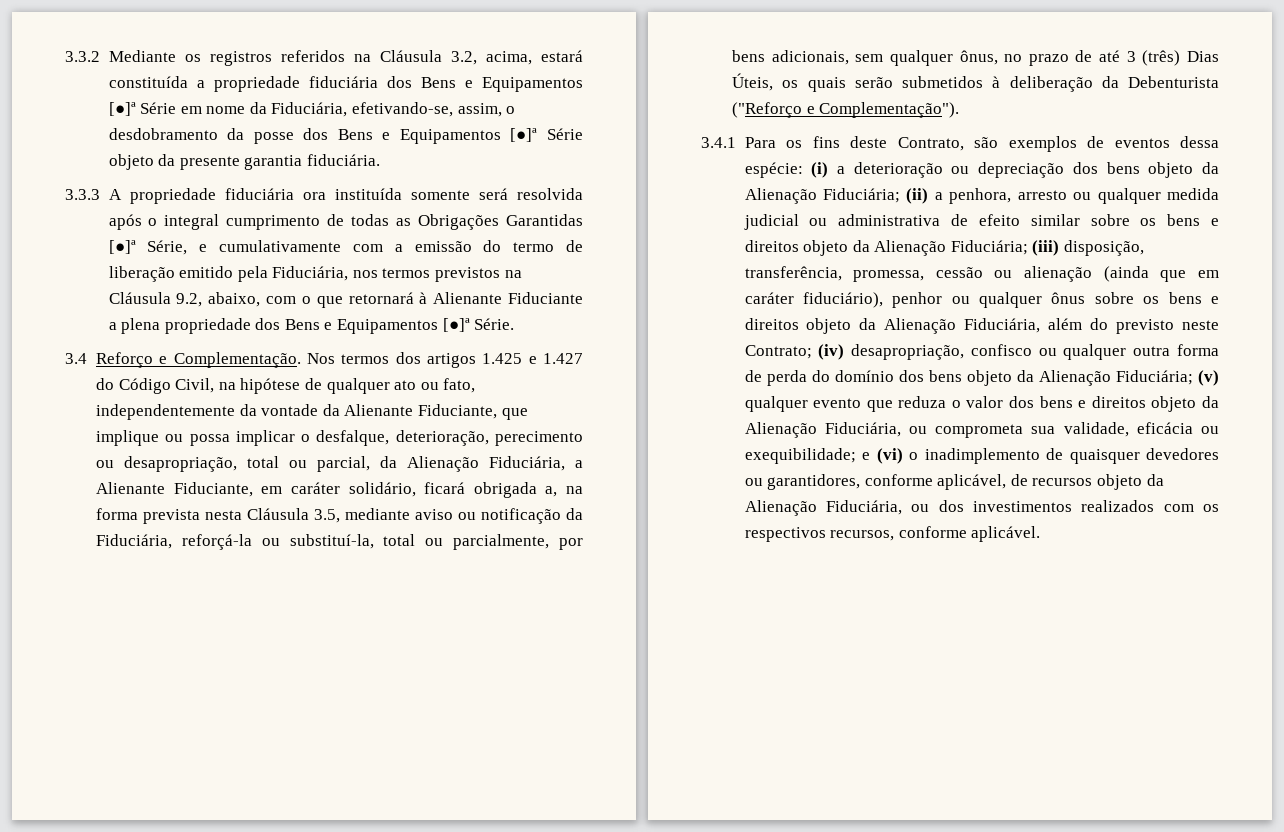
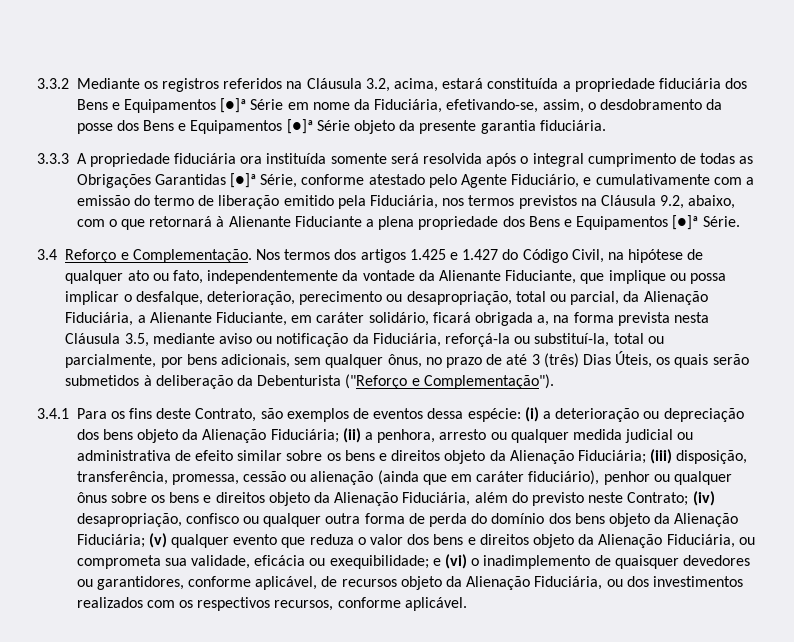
(188, 247) none -> [301,174,580,188] conforme atestado pelo Agente Fiduciário,

